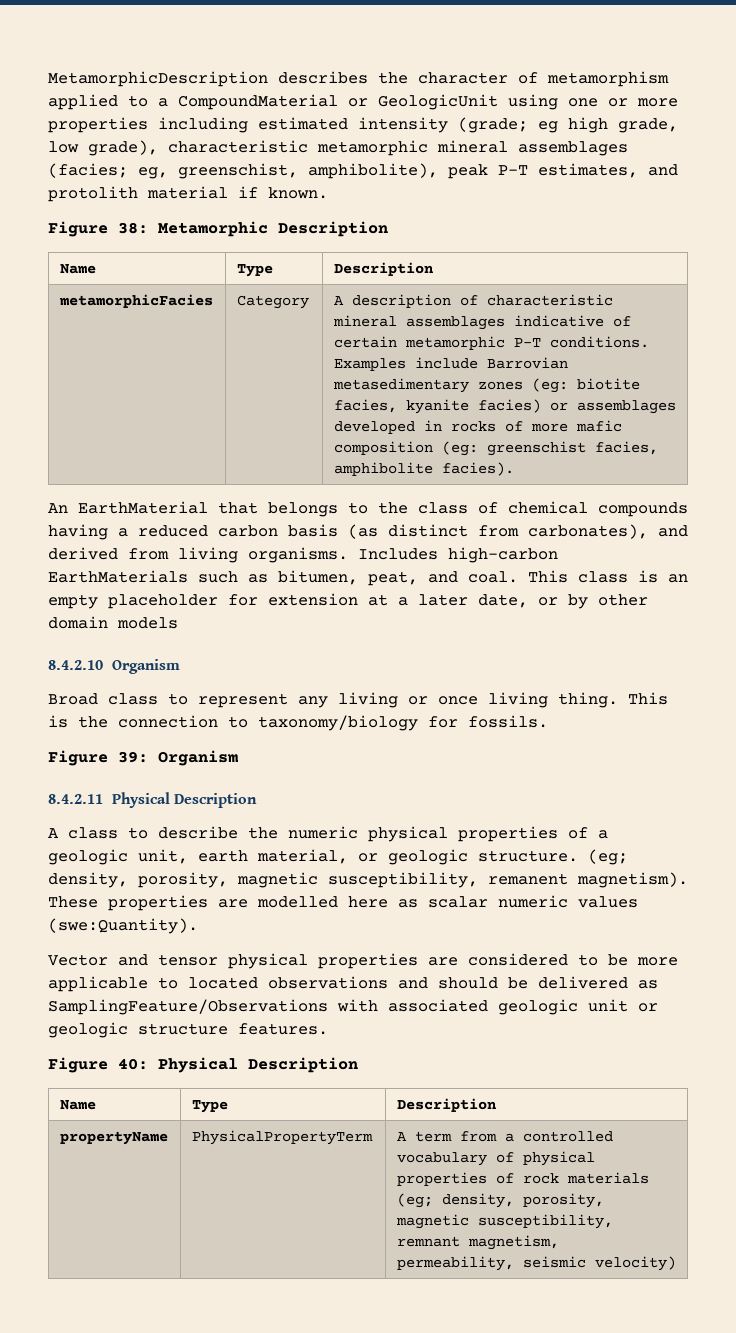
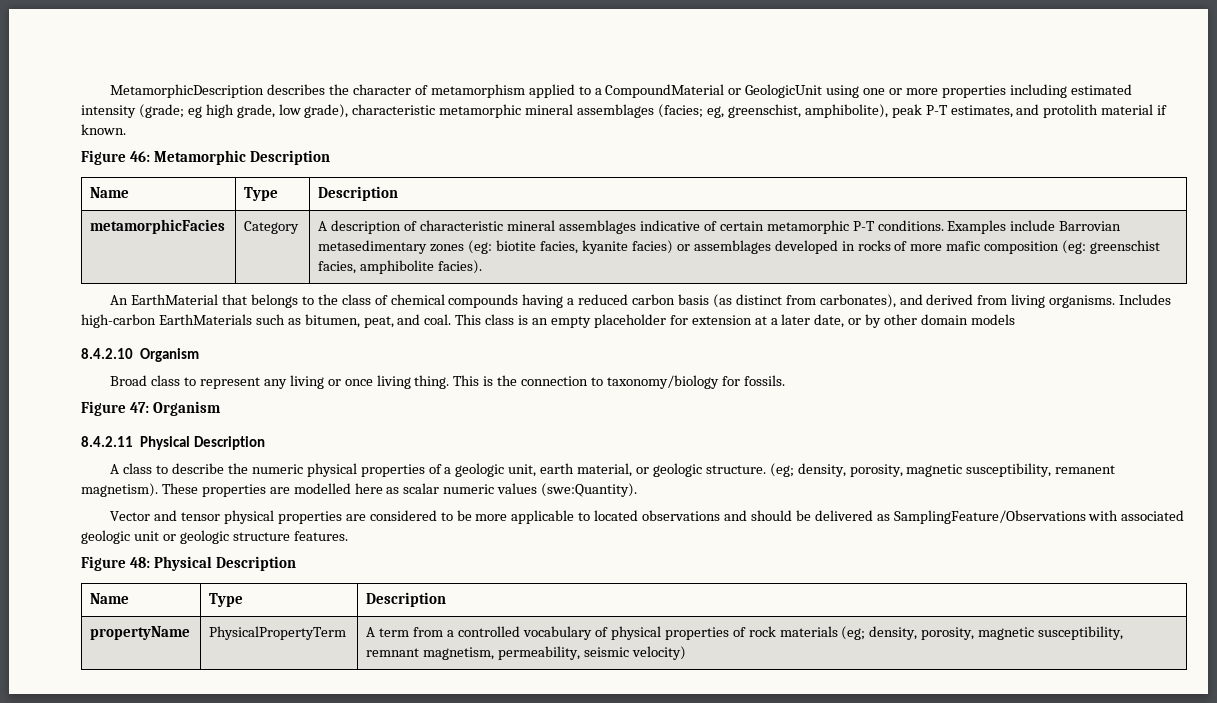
[118,222,148,234] 38: -> [129,151,150,162] 46:
[118,751,148,763] 39: -> [129,402,149,413] 47:
[118,1058,148,1070] 40: -> [129,557,150,568] 48:

